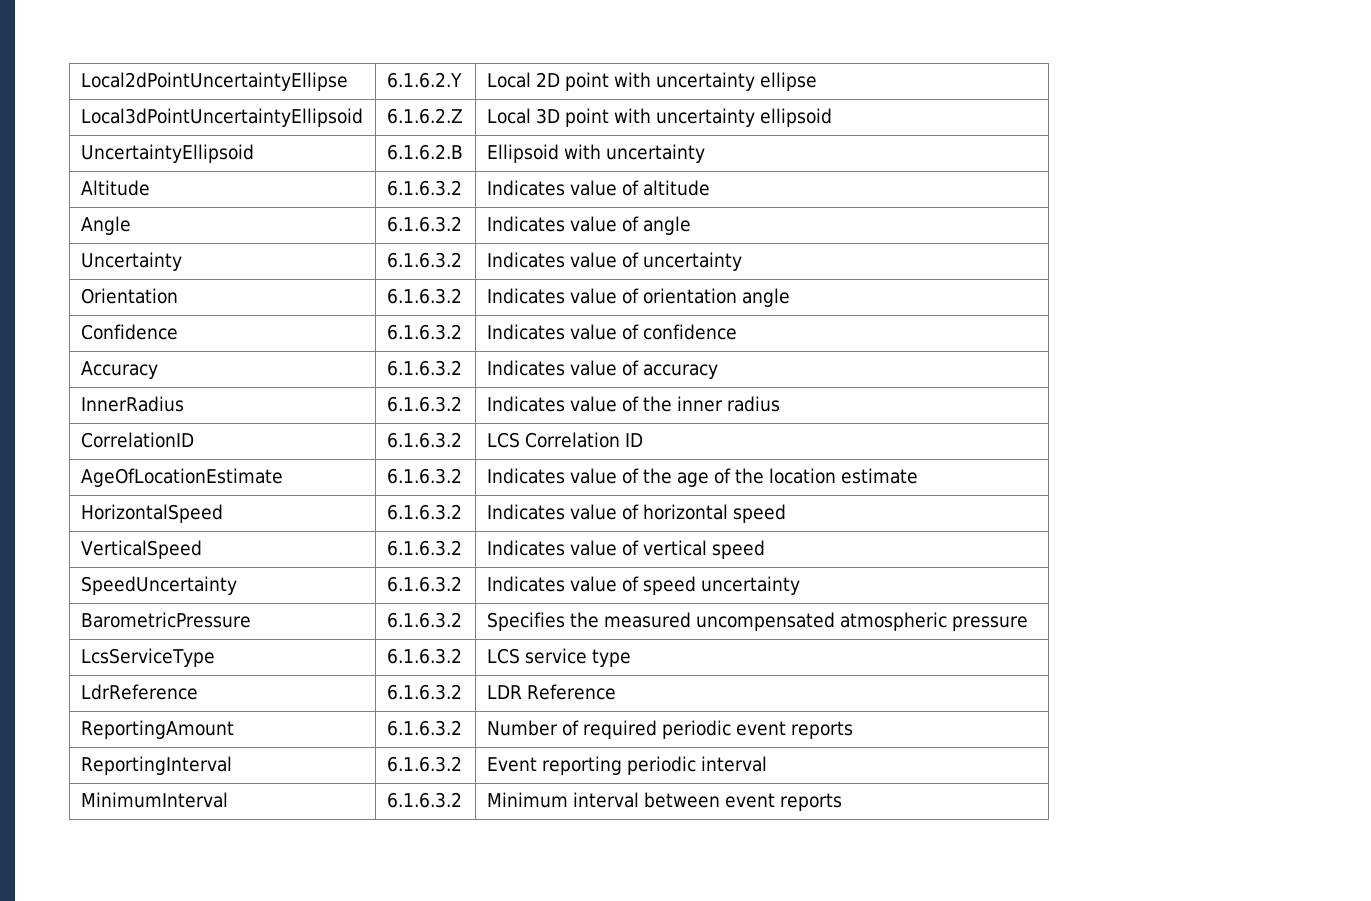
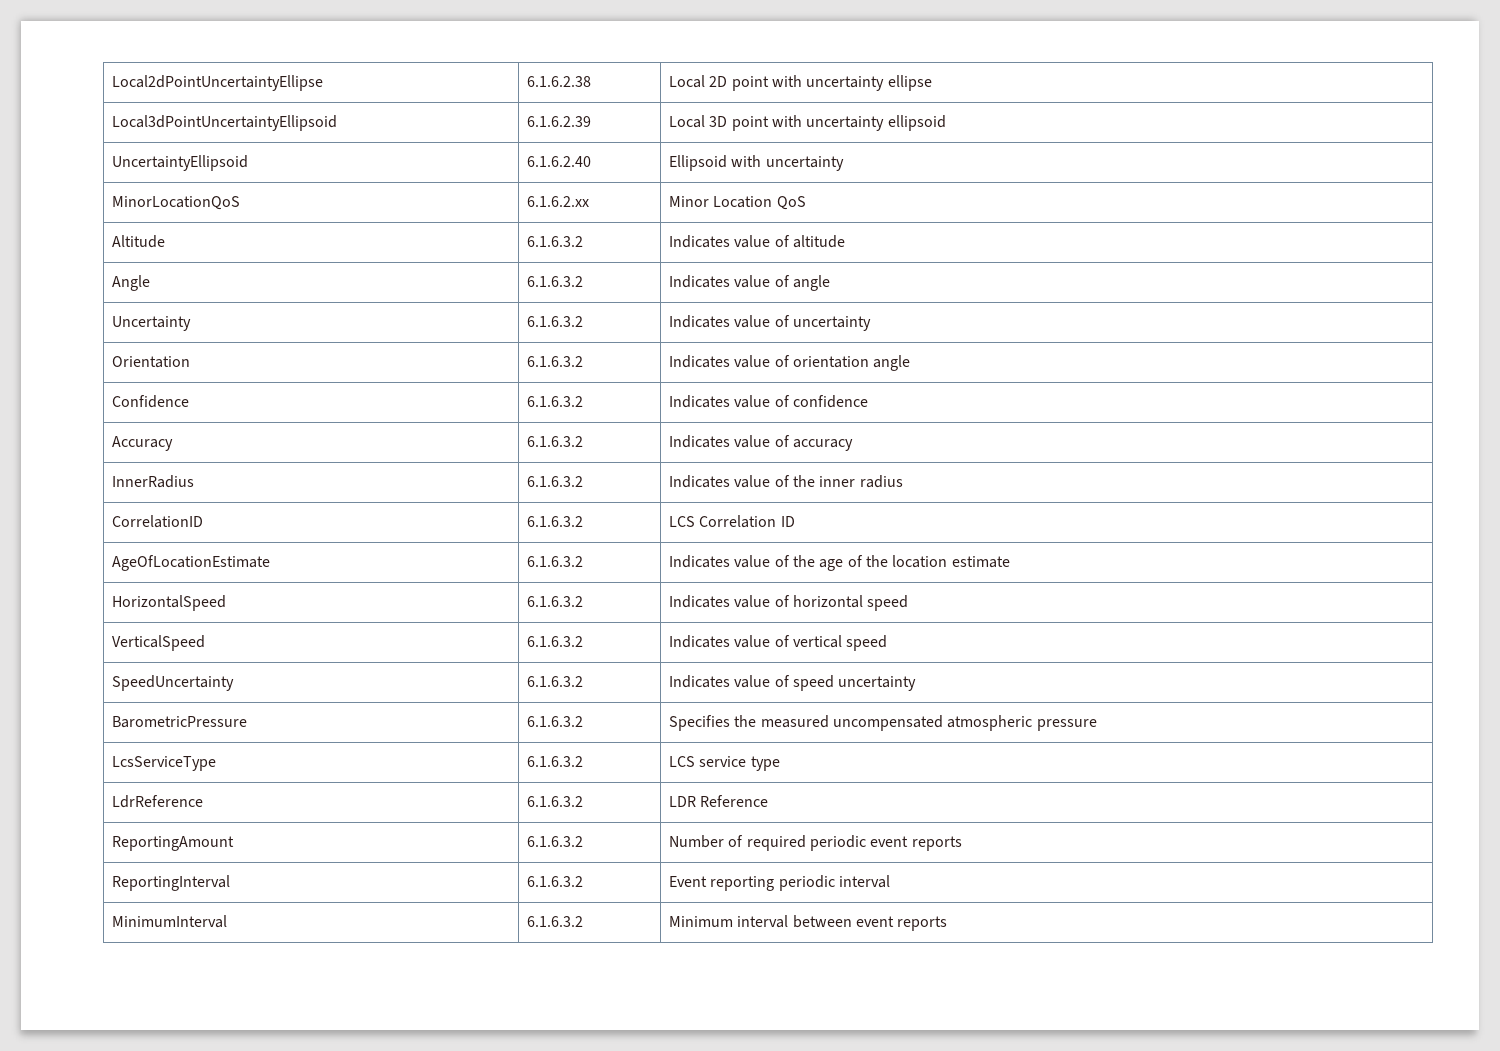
[386,72,462,88] 6.1.6.2.Y -> [527,76,592,87] 6.1.6.2.38
[386,108,463,124] 6.1.6.2.Z -> [527,116,592,127] 6.1.6.2.39
[386,144,463,160] 6.1.6.2.B -> [527,156,592,167] 6.1.6.2.40
(705, 153) none -> [112,196,241,210] [527,196,590,207] [669,196,806,210] // MinorLocationQoS | 6.1.6.2.xx | Minor Location QoS

